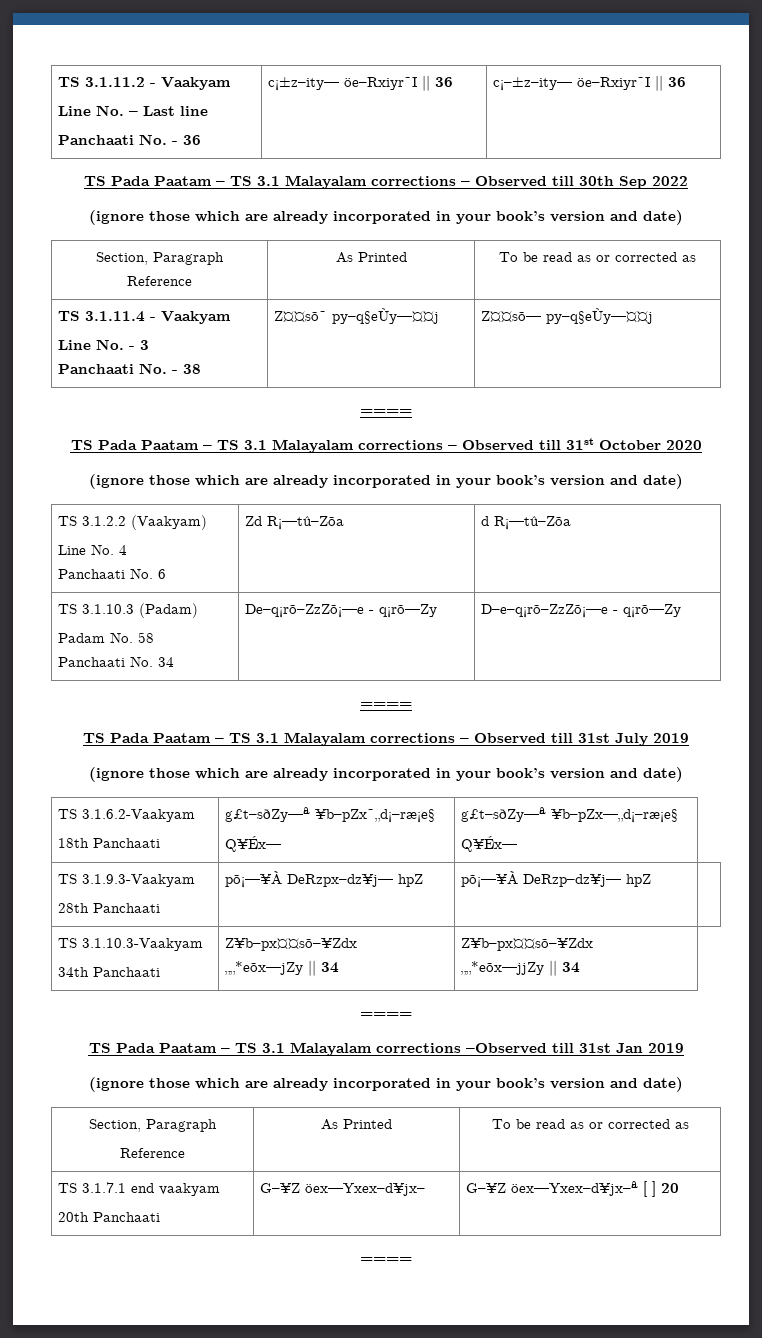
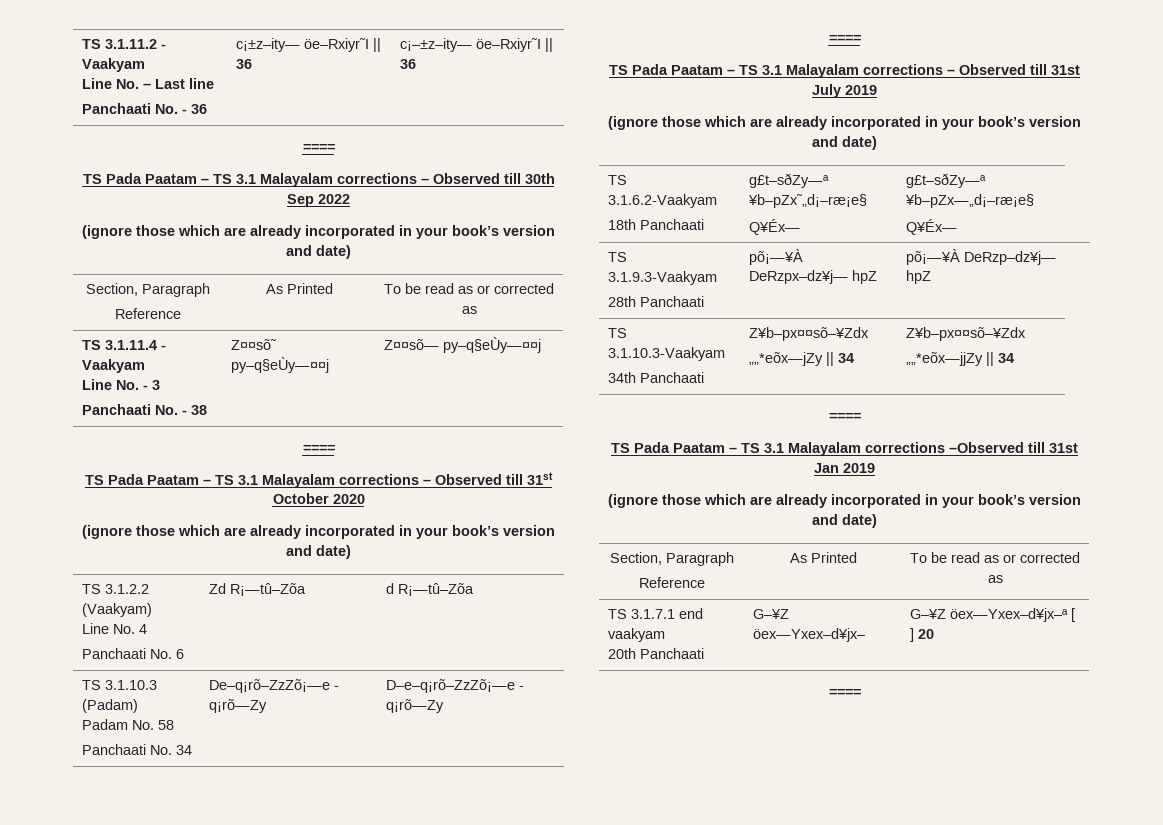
(687, 82) none -> [302,144,335,152] // ====

